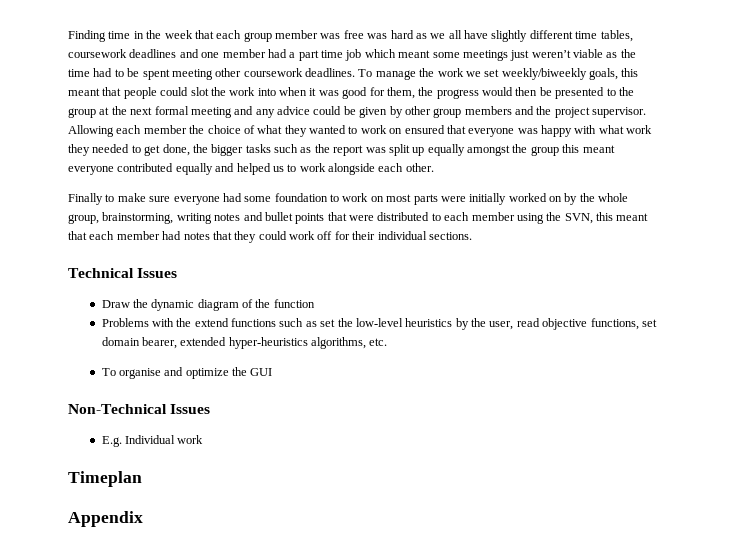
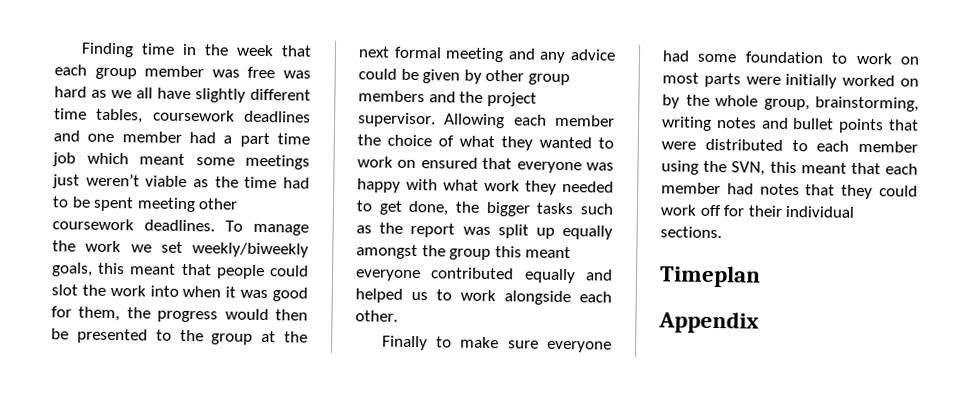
[68,268,178,278] [101,299,315,311] [101,318,657,330] [101,337,388,349] [101,367,273,379] [68,404,211,414] [101,435,204,447] // Technical Issues // Draw the dynamic diagram of the function // Problems with the extend functions such as set the low-level heuristics by the user, read objective functions, set domain bearer, extended hyper-heuristics algorithms, etc. // To organise and optimize the GUI // Non-Technical Issues // E.g. Individual work -> (722, 232) none

